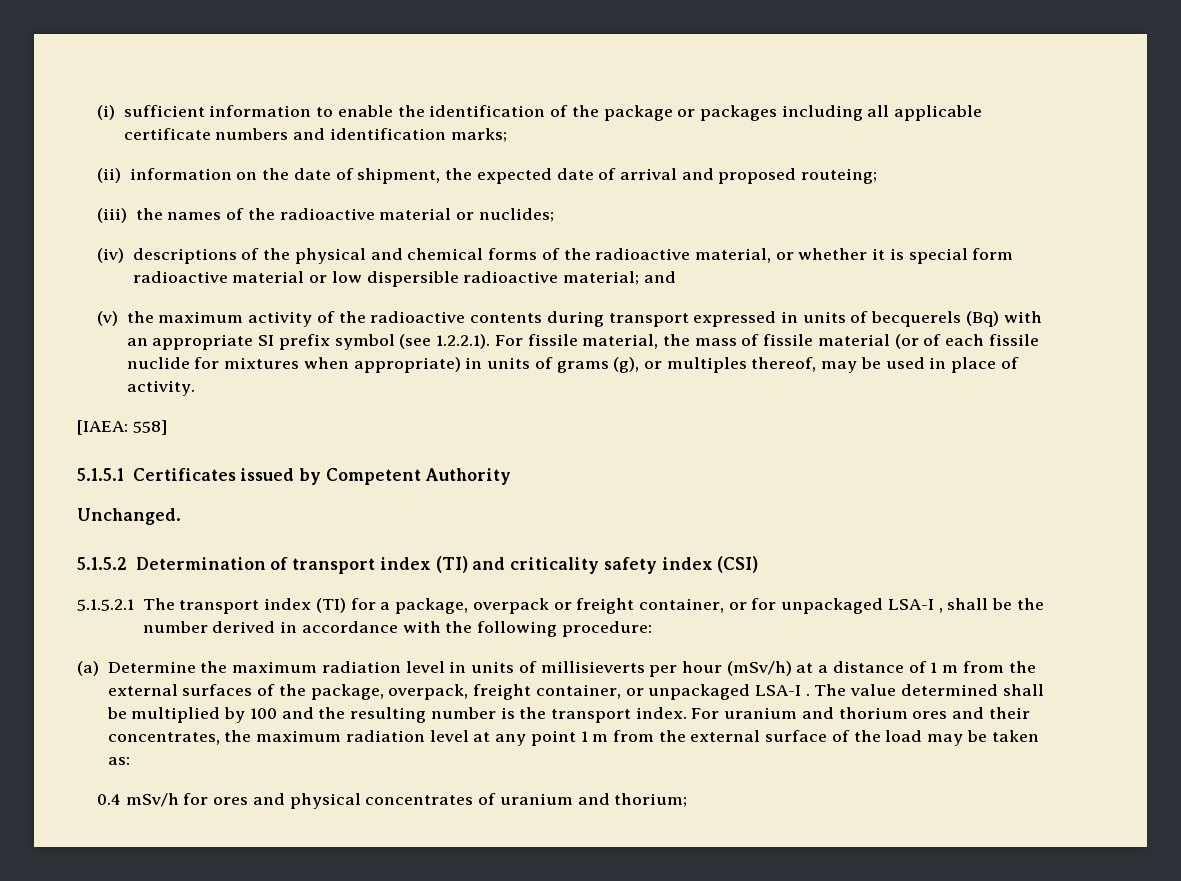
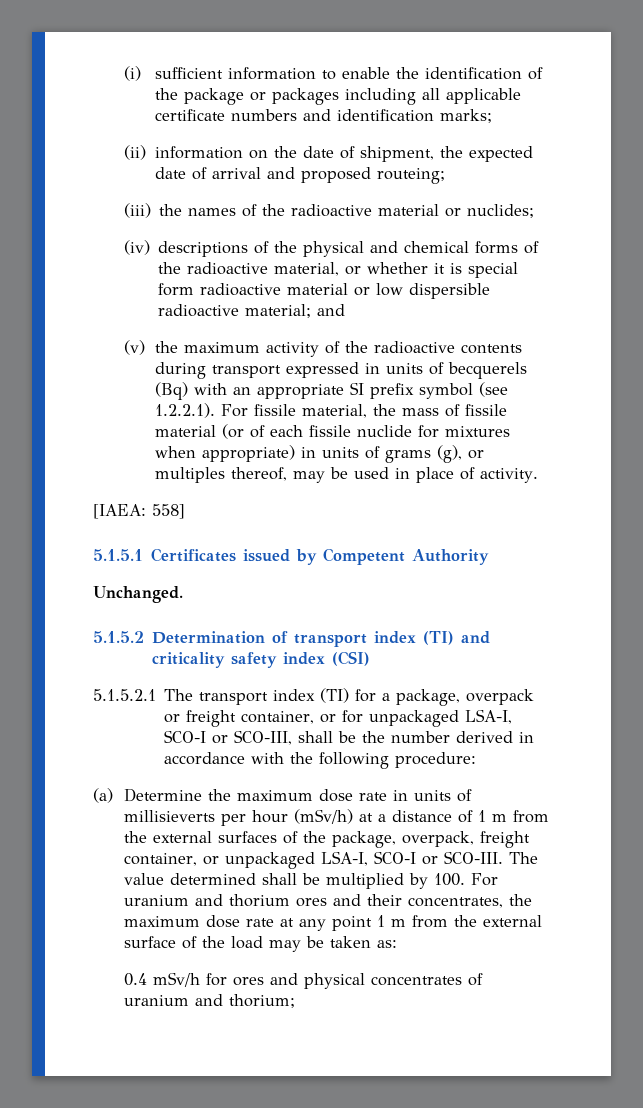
[887,599,943,613] LSA-I , -> [465,709,513,724] [164,730,293,745] LSA-I, SCO-I or SCO-III,
[321,661,445,673] radiation level -> [319,789,388,802] dose rate
[755,685,810,696] LSA-I . -> [321,851,504,866] LSA-I, SCO-I or SCO-III.
[249,707,687,723] 100 and the resulting number is the transport index. -> [434,873,466,886] 100.
[345,730,469,742] radiation level -> [206,915,275,928] dose rate

